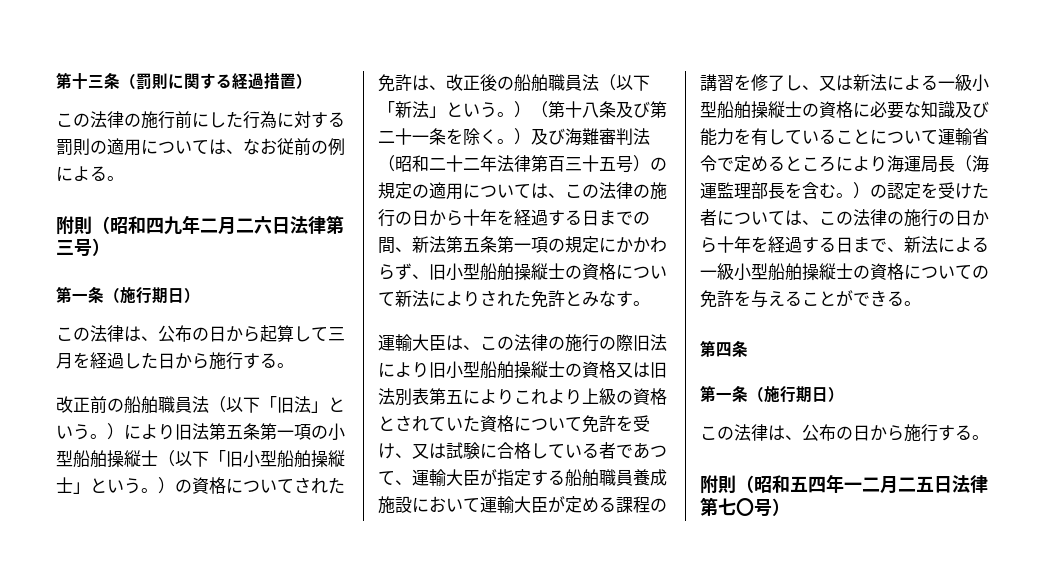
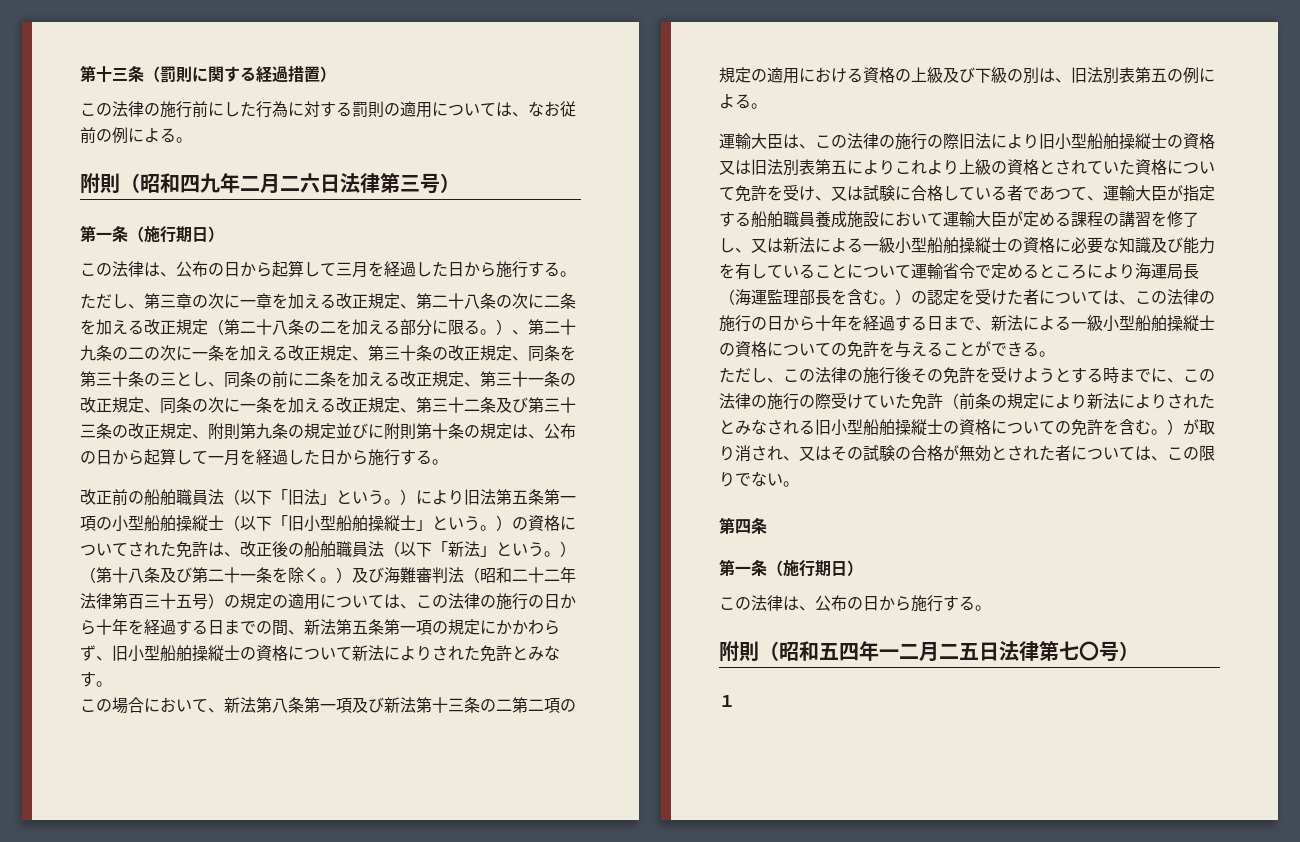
(294, 365) none -> [80,293,576,309] [80,319,576,336] [80,345,576,362] [80,371,576,388] [80,397,576,414] [80,423,576,440] [80,448,448,466] // ただし、第三章の次に一章を加える改正規定、第二十八条の次に二条を加える改正規定（第二十八条の二を加える部分に限る。）、第二十九条の二の次に一条を加える改正規定、第三十条の改正規定、同条を第三十条の三とし、同条の前に二条を加える改正規定、第三十一条の改正規定、同条の次に一条を加える改正規定、第三十二条及び第三十三条の改正規定、附則第九条の規定並びに附則第十条の規定は、公布の日から起算して一月を経過した日から施行する。
(650, 303) none -> [80,697,576,714] [719,67,1215,84] [719,94,767,109] // この場合において、新法第八条第一項及び新法第十三条の二第二項の規定の適用における資格の上級及び下級の別は、旧法別表第五の例による。
(921, 303) none -> [719,367,1215,384] [719,393,1215,410] [719,419,1215,436] [719,445,1215,462] [719,471,799,487] // ただし、この法律の施行後その免許を受けようとする時までに、この法律の施行の際受けていた免許（前条の規定により新法によりされたとみなされる旧小型船舶操縦士の資格についての免許を含む。）が取り消され、又はその試験の合格が無効とされた者については、この限りでない。
(790, 507) none -> [719,695,735,707] // １

